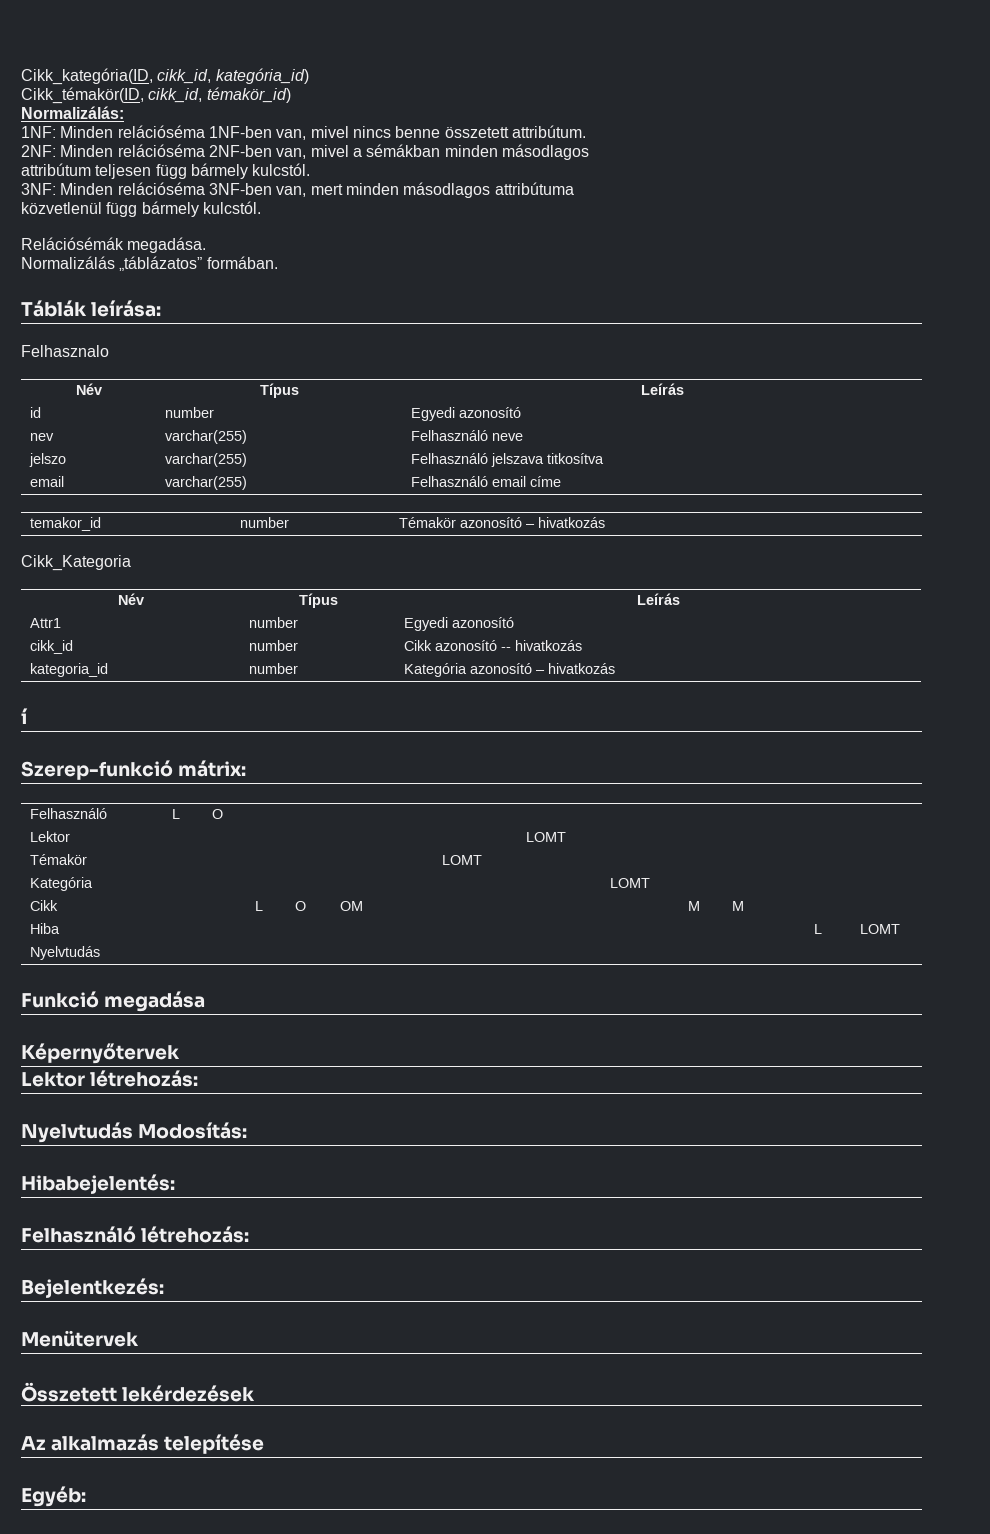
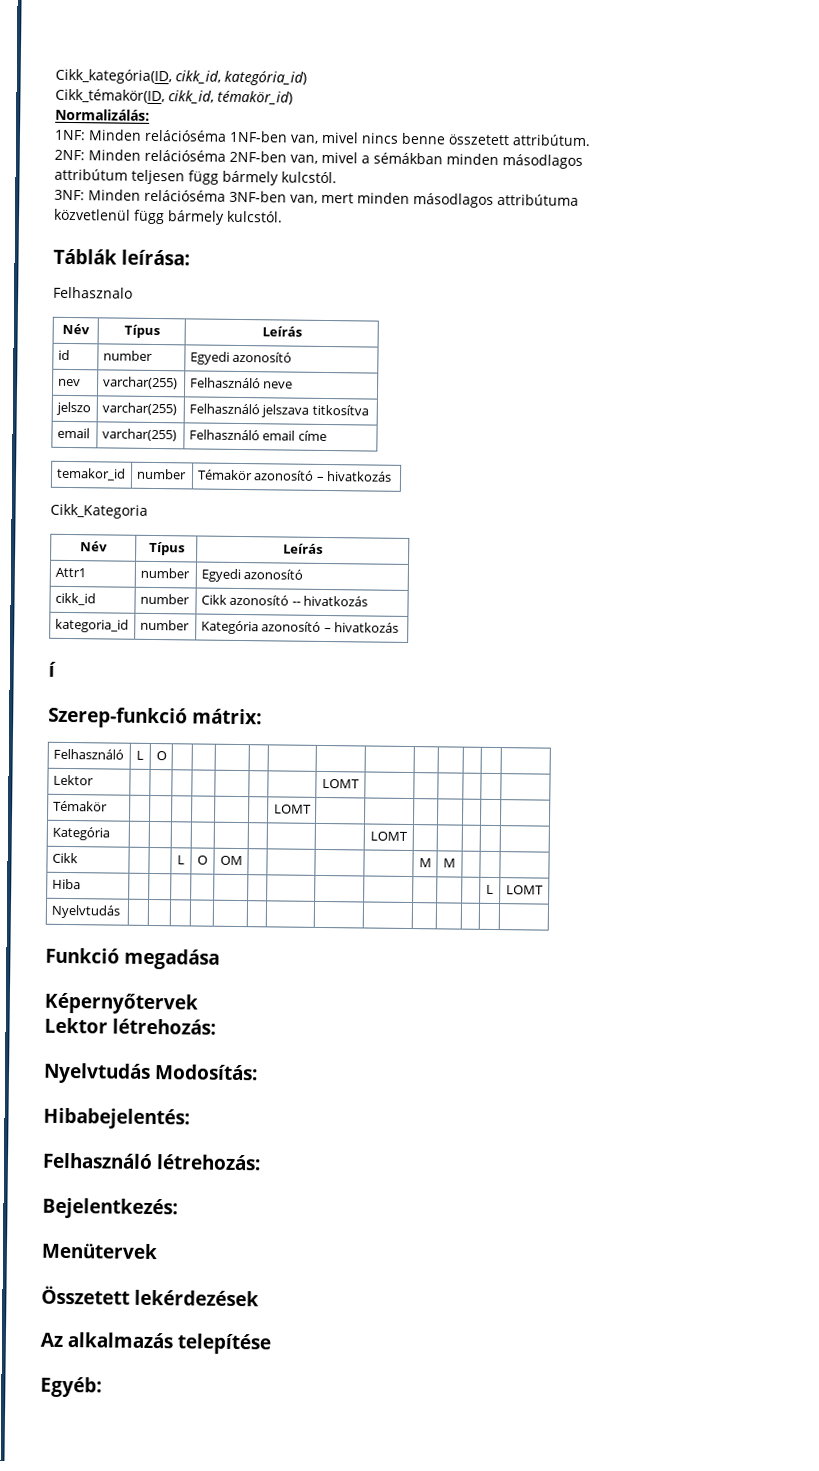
[21,237,207,253] [21,256,278,271] // Relációsémák megadása. // Normalizálás „táblázatos” formában. -> (283, 216) none

